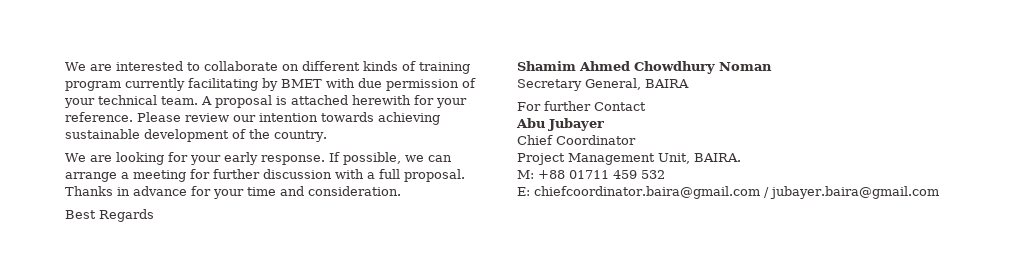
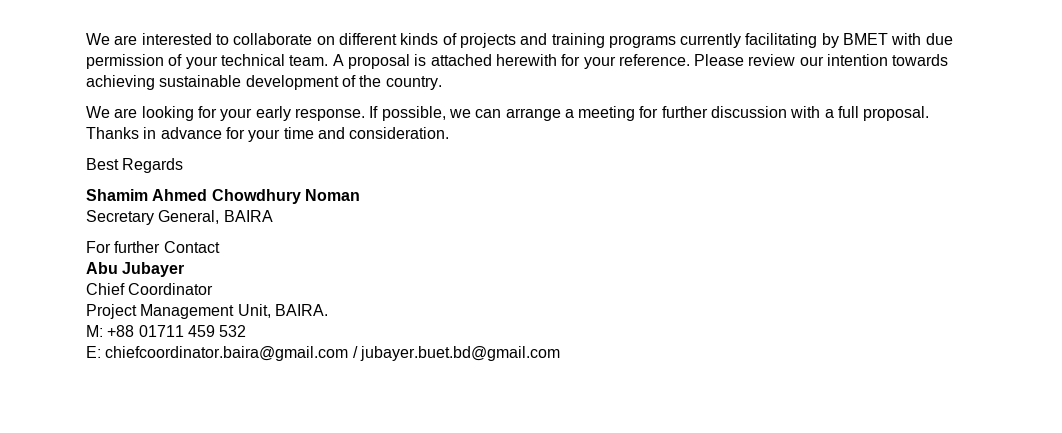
[418,62,470,74] [65,81,121,91] training program -> [459,33,676,48] projects and training programs
[769,186,939,199] jubayer.baira@gmail.com -> [359,346,560,361] jubayer.buet.bd@gmail.com

